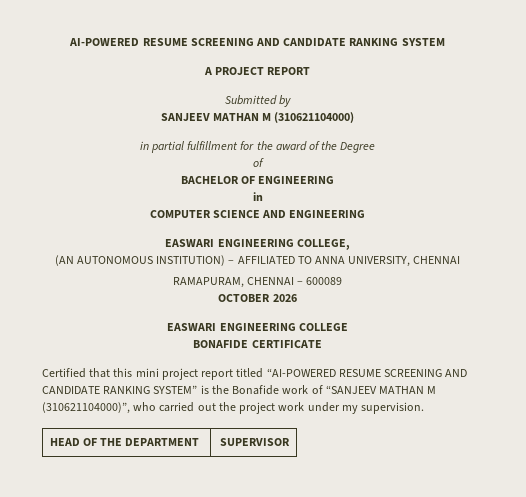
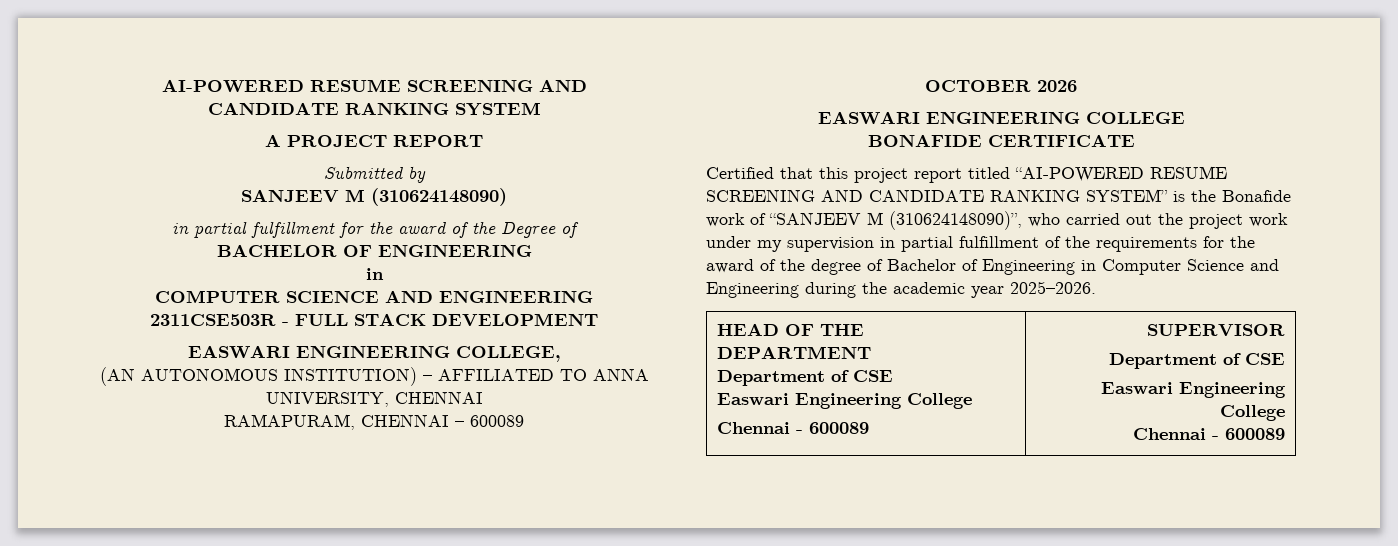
(280, 42) none -> (587, 85) //
[212,112,355,123] MATHAN M (310621104000) -> [345,188,507,206] M (310624148090)
(376, 147) // -> (556, 230) none
(366, 214) none -> [150,313,598,326] // 2311CSE503R - FULL STACK DEVELOPMENT
[135,368,159,377] mini -> (848, 173) none
[379,386,437,394] [42,402,130,414] MATHAN M (310621104000)”, -> [867,211,1022,230] M (310624148090)”,
[361,402,425,414] [49,438,200,446] [220,438,291,446] supervision. // HEAD OF THE DEPARTMENT | SUPERVISOR -> [787,236,1255,252] [706,259,1279,275] [706,281,1096,298] [716,323,864,336] [716,346,871,359] [716,370,893,386] [716,393,972,409] [716,422,869,434] [1147,324,1286,336] [1109,353,1286,369] [1101,382,1287,398] [1220,405,1286,421] [1133,428,1286,440] supervision in partial fulfillment of the requirements for the award of the degree of Bachelor of Engineering in Computer Science and Engineering during the academic year 2025–2026. // HEAD OF THE DEPARTMENT // Department of CSE // Easwari Engineering College // Chennai - 600089 | SUPERVISOR // Department of CSE // Easwari Engineering College // Chennai - 600089

